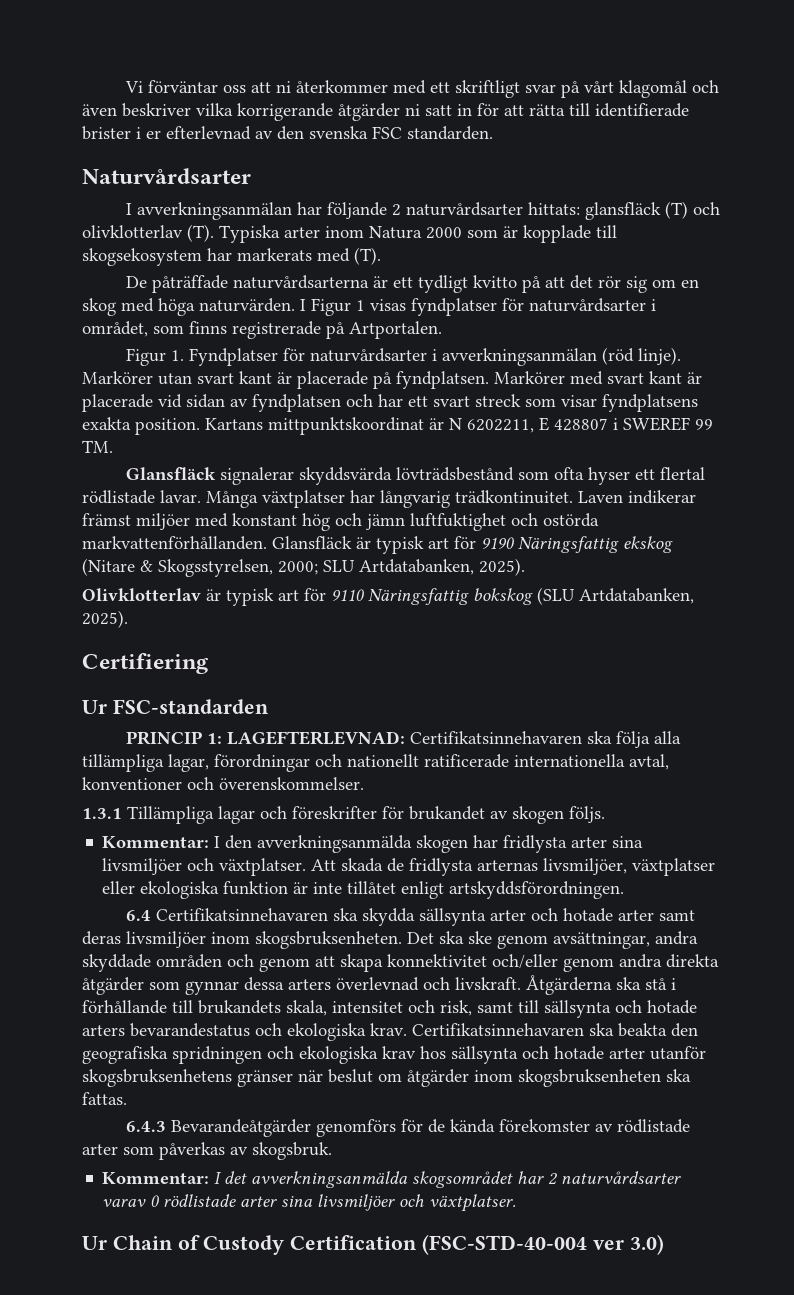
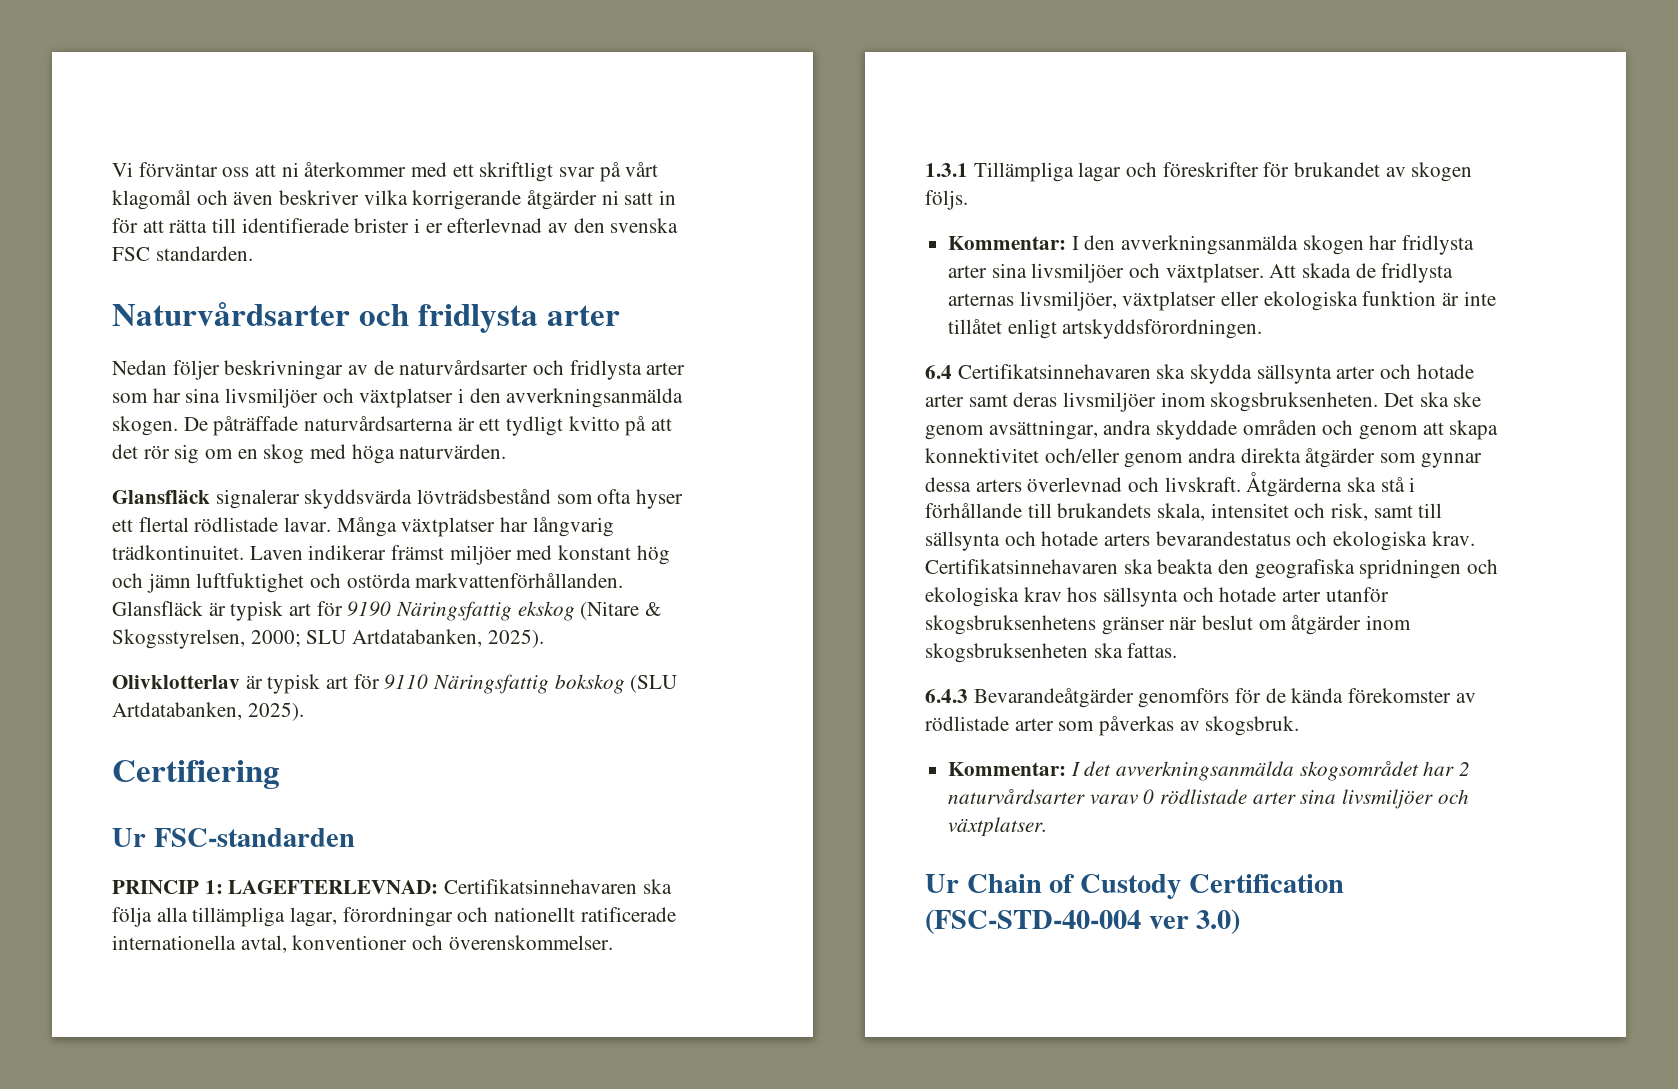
[125,201,720,220] [82,224,617,243] [82,247,381,266] // I avverkningsanmälan har följande 2 naturvårdsarter hittats: glansfläck (T) och olivklotterlav (T). Typiska arter inom Natura 2000 som är kopplade till skogsekosystem har markerats med (T). // -> [358,304,620,333] [112,360,686,380] [112,388,684,408] [112,416,178,436] och fridlysta arter // Nedan följer beskrivningar av de naturvårdsarter och fridlysta arter som har sina livsmiljöer och växtplatser i den avverkningsanmälda skogen.
[300,298,656,316] [82,321,442,339] [125,347,681,366] [82,371,702,389] [82,394,698,412] [82,417,713,435] [82,440,113,453] I Figur 1 visas fyndplatser för naturvårdsarter i området, som finns registrerade på Artportalen. // Figur 1. Fyndplatser för naturvårdsarter i avverkningsanmälan (röd linje). Markörer utan svart kant är placerade på fyndplatsen. Markörer med svart kant är placerade vid sidan av fyndplatsen och har ett svart streck som visar fyndplatsens exakta position. Kartans mittpunktskoordinat är N 6202211, E 428807 i SWEREF 99 TM. -> (507, 451) none

